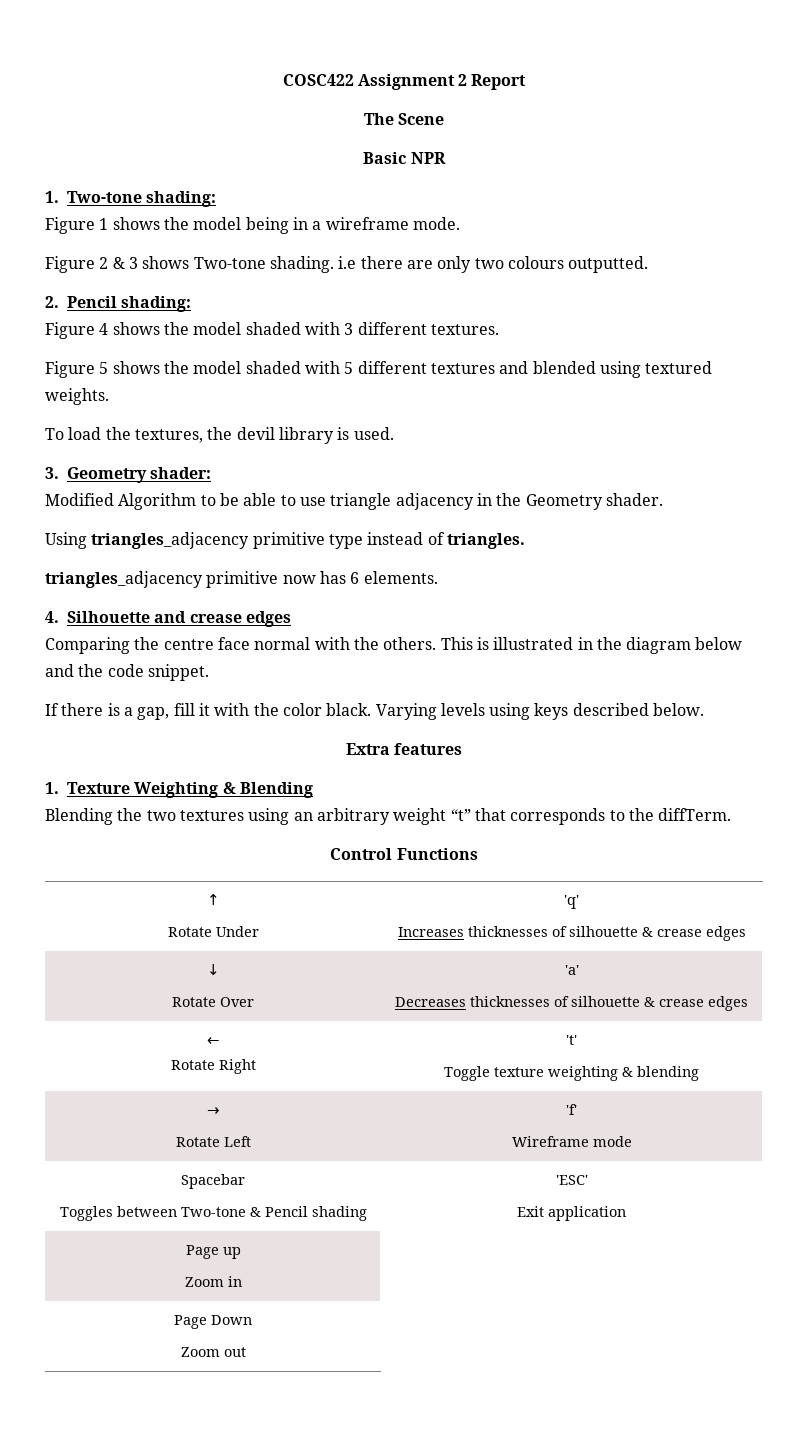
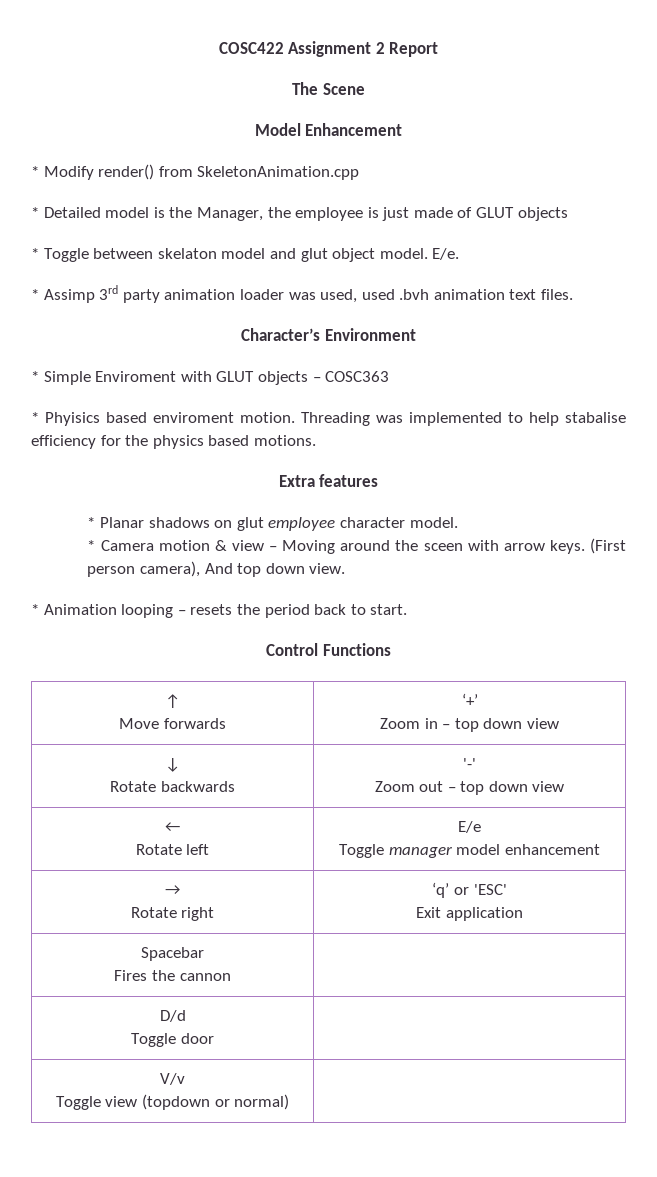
[363,152,446,164] [45,191,217,207] [45,217,460,234] [45,256,649,273] [45,296,192,312] [45,322,499,339] [45,361,713,378] [45,388,109,405] [45,427,394,444] [45,467,212,483] [45,493,663,510] [45,532,525,549] [45,571,438,588] [45,611,291,627] [45,637,743,654] [45,664,209,681] [45,703,705,720] [345,743,463,755] [45,782,313,798] [45,808,732,825] [330,848,478,860] [206,894,220,905] [167,926,259,937] [564,895,579,909] [397,926,746,941] [206,964,220,975] [172,997,254,1007] [564,965,579,975] [395,996,748,1011] Basic NPR // 1. Two-tone shading: // Figure 1 shows the model being in a wireframe mode. // Figure 2 & 3 shows Two-tone shading. i.e there are only two colours outputted. // 2. Pencil shading: // Figure 4 shows the model shaded with 3 different textures. // Figure 5 shows the model shaded with 5 different textures and blended using textured weights. // To load the textures, the devil library is used. // 3. Geometry shader: // Modified Algorithm to be able to use triangle adjacency in the Geometry shader. // Using triangles_adjacency primitive type instead of triangles. // triangles_adjacency primitive now has 6 elements. // 4. Silhouette and crease edges // Comparing the centre face normal with the others. This is illustrated in the diagram below and the code snippet. // If there is a gap, fill it with the color black. Varying levels using keys described below. // Extra features // 1. Texture Weighting & Blending // Blending the two textures using an arbitrary weight “t” that corresponds to the diffTerm. // Control Functions // ↑ // Rotate Under | 'q' // Increases thicknesses of silhouette & crease edges // ↓ // Rotate Over | 'a' // Decreases thicknesses of silhouette & crease edges -> [254,123,403,136] [31,164,360,180] [31,207,568,221] [31,248,460,262] [31,285,574,303] [241,328,416,341] [31,371,390,385] [31,412,626,426] [31,435,316,449] [278,474,379,487] [87,517,458,531] [87,538,627,554] [87,561,346,577] [31,604,408,618] [266,643,391,656] [165,694,180,708] [119,718,226,729] [461,693,478,706] [380,718,559,732] [165,758,180,772] [110,781,235,792] [463,758,476,769] [374,781,565,795] Model Enhancement // * Modify render() from SkeletonAnimation.cpp // * Detailed model is the Manager, the employee is just made of GLUT objects // * Toggle between skelaton model and glut object model. E/e. // * Assimp 3rd party animation loader was used, used .bvh animation text files. // Character’s Environment // * Simple Enviroment with GLUT objects – COSC363 // * Phyisics based enviroment motion. Threading was implemented to help stabalise efficiency for the physics based motions. // Extra features // * Planar shadows on glut employee character model. // * Camera motion & view – Moving around the sceen with arrow keys. (First person camera), And top down view. // * Animation looping – resets the period back to start. // Control Functions // ↑ // Move forwards | ‘+’ // Zoom in – top down view // ↓ // Rotate backwards | '-' // Zoom out – top down view
[218,1059,256,1074] [566,1035,577,1045] [444,1066,699,1081] [206,1107,220,1115] [175,1136,251,1147] [566,1104,577,1115] [511,1136,632,1147] [181,1174,245,1189] [59,1206,367,1221] [555,1175,588,1185] [517,1206,626,1221] [185,1245,241,1259] [184,1276,242,1287] [174,1315,252,1329] [180,1347,246,1357] Right | 't' // Toggle texture weighting & blending // → // Rotate Left | 'f' // Wireframe mode // Spacebar // Toggles between Two-tone & Pencil shading | 'ESC' // Exit application // Page up // Zoom in // Page Down // Zoom out -> [186,844,210,855] [458,821,481,833] [339,844,600,858] [165,885,180,895] [130,907,215,921] [432,882,507,898] [416,907,523,921] [141,947,204,961] [114,970,231,981] [159,1010,186,1022] [131,1033,214,1047] [160,1073,185,1085] [55,1094,290,1110] left | E/e // Toggle manager model enhancement // → // Rotate right | ‘q’ or 'ESC' // Exit application // Spacebar // Fires the cannon | // D/d // Toggle door | // V/v // Toggle view (topdown or normal) |

